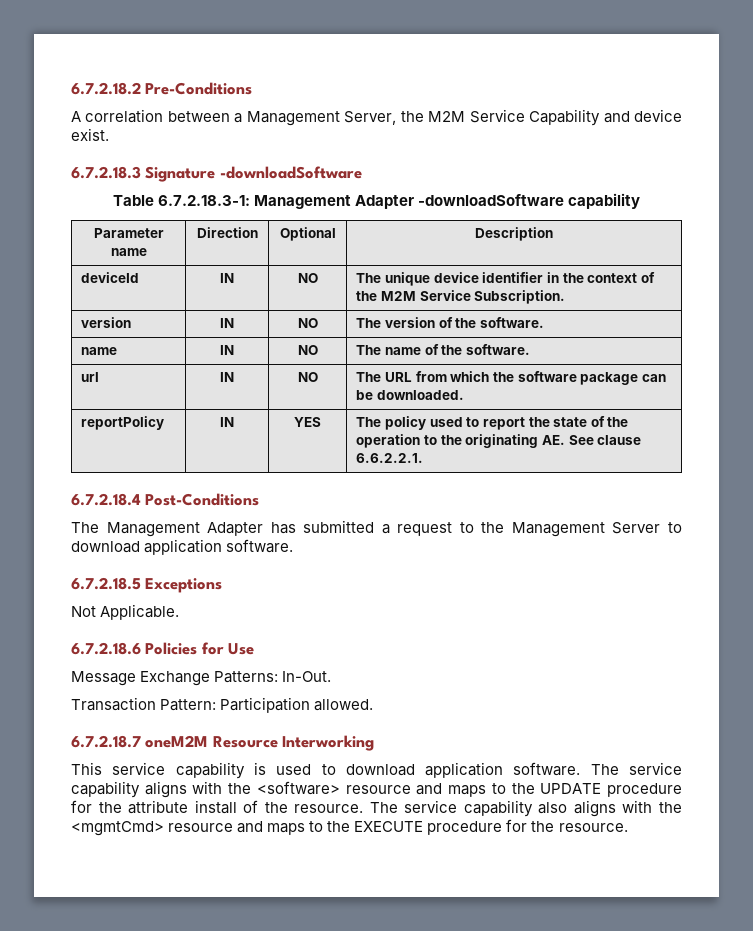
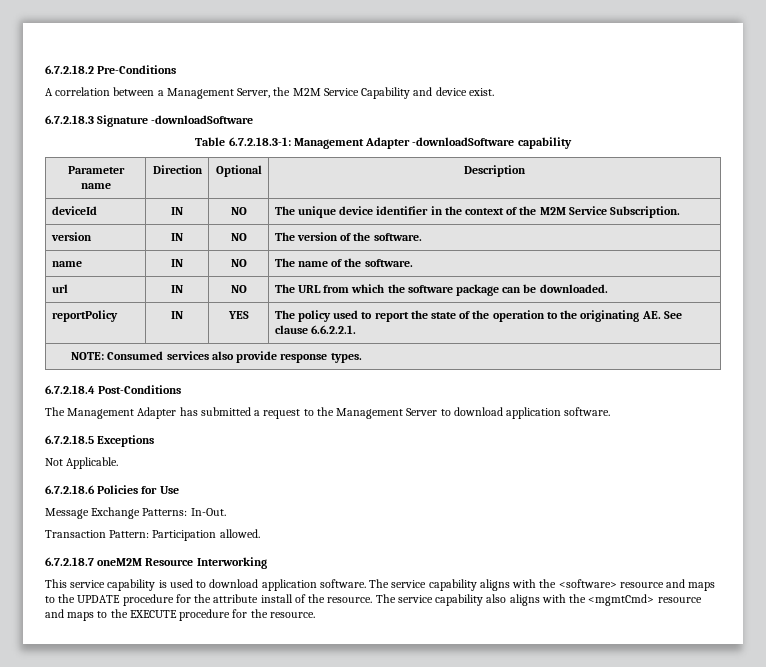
(424, 458) none -> [71,351,362,363] // NOTE: Consumed services also provide response types.

